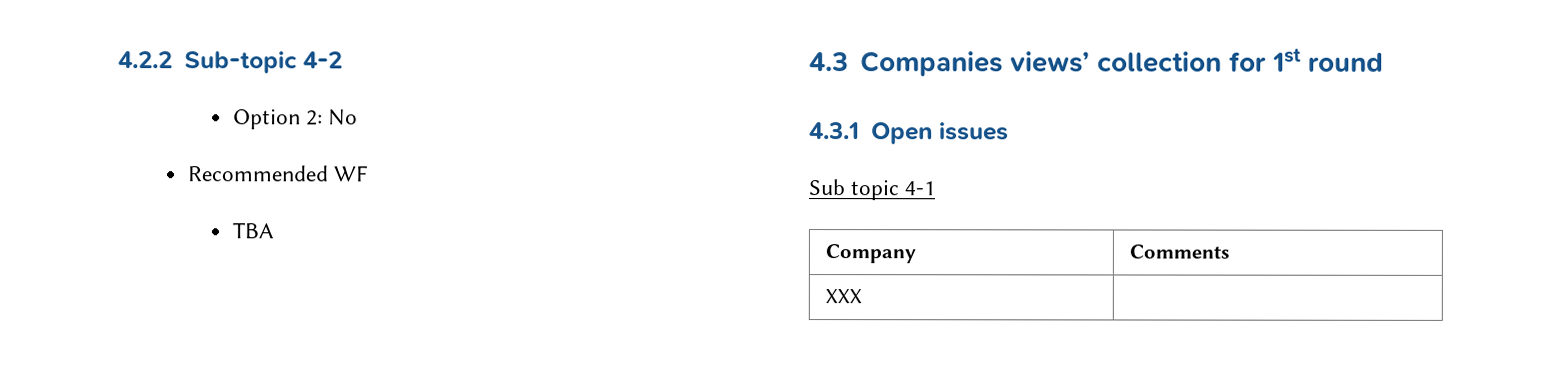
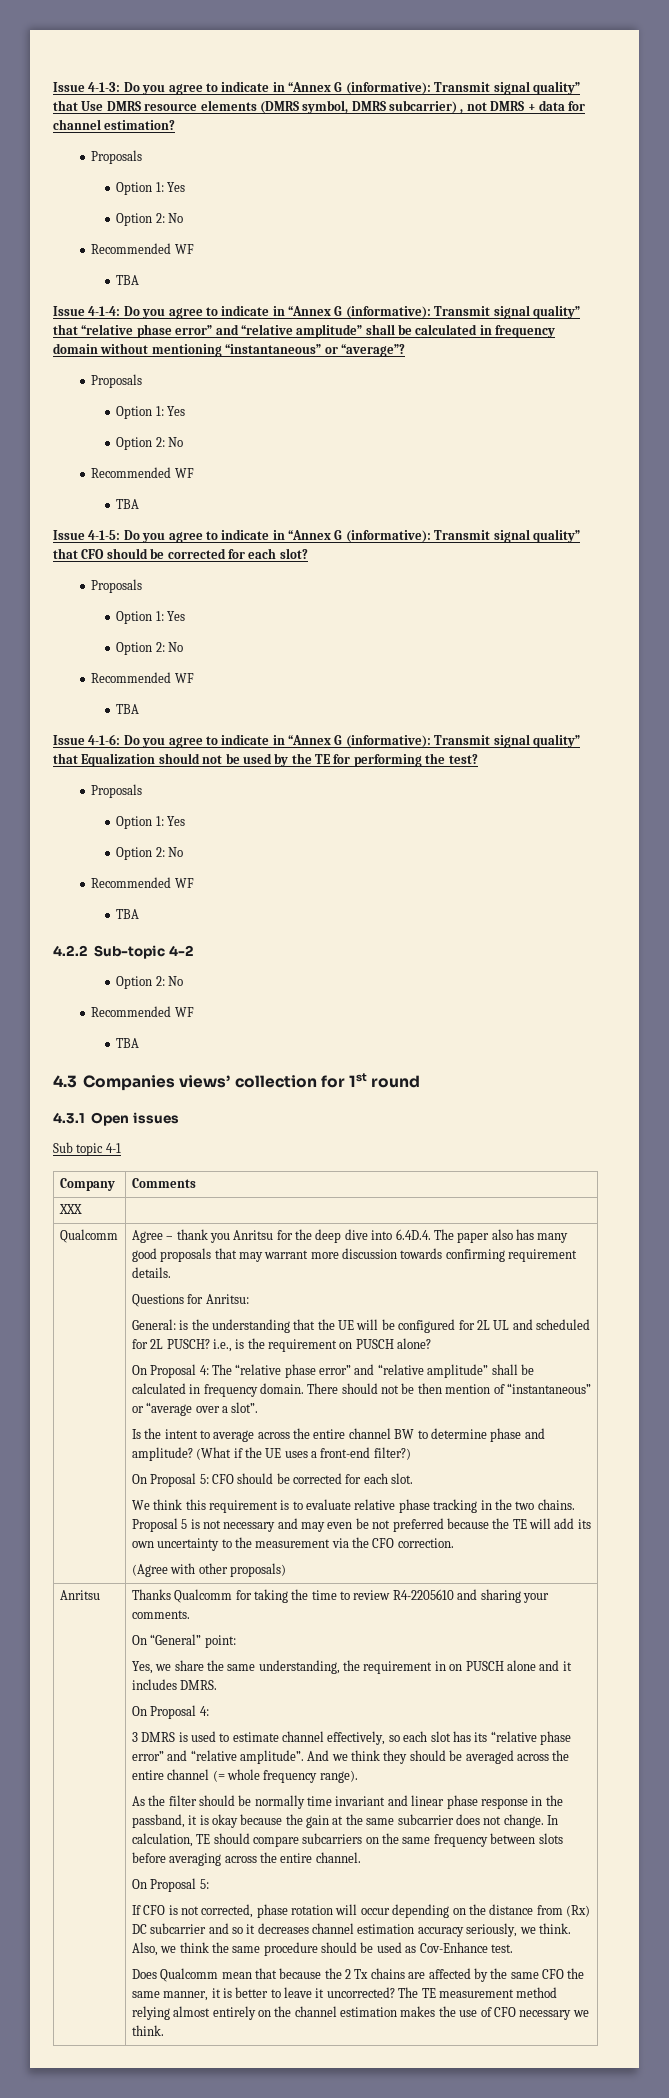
(118, 60) none -> [53,81,580,95] [53,100,586,114] [53,119,176,130] [91,150,143,164] [116,182,185,195] [116,213,183,226] [91,243,194,254] [116,275,140,285] [53,305,580,319] [53,324,556,338] [53,343,405,357] [91,374,143,388] [116,406,185,419] [116,437,183,450] [91,467,194,478] [116,499,140,509] [53,529,580,543] [53,548,308,559] [91,579,143,593] [116,611,185,624] [116,642,183,655] [91,672,194,683] [116,704,140,714] [53,734,580,748] [53,753,478,767] [91,784,143,798] [116,816,185,829] [116,847,183,860] [91,877,194,888] [116,909,140,919] Issue 4-1-3: Do you agree to indicate in “Annex G (informative): Transmit signal quality” that Use DMRS resource elements (DMRS symbol, DMRS subcarrier) , not DMRS + data for channel estimation? // Proposals // Option 1: Yes // Option 2: No // Recommended WF // TBA // Issue 4-1-4: Do you agree to indicate in “Annex G (informative): Transmit signal quality” that “relative phase error” and “relative amplitude” shall be calculated in frequency domain without mentioning “instantaneous” or “average”? // Proposals // Option 1: Yes // Option 2: No // Recommended WF // TBA // Issue 4-1-5: Do you agree to indicate in “Annex G (informative): Transmit signal quality” that CFO should be corrected for each slot? // Proposals // Option 1: Yes // Option 2: No // Recommended WF // TBA // Issue 4-1-6: Do you agree to indicate in “Annex G (informative): Transmit signal quality” that Equalization should not be used by the TE for performing the test? // Proposals // Option 1: Yes // Option 2: No // Recommended WF // TBA //
(862, 296) none -> [59,1229,118,1243] [131,1229,569,1243] [131,1248,578,1262] [131,1267,171,1278] [131,1294,249,1307] [131,1319,591,1333] [131,1338,432,1352] [131,1364,534,1378] [131,1383,591,1397] [131,1402,259,1416] [131,1428,545,1442] [131,1447,411,1461] [131,1473,414,1487] [131,1499,575,1513] [131,1518,591,1532] [131,1537,454,1551] [131,1563,286,1577] [59,1590,100,1600] [131,1589,549,1603] [131,1610,190,1619] [131,1634,236,1648] [131,1660,572,1674] [131,1679,218,1690] [131,1705,209,1719] [131,1731,572,1745] [131,1750,570,1764] [131,1769,358,1783] [131,1795,563,1809] [131,1814,559,1828] [131,1833,563,1847] [131,1852,361,1866] [131,1878,209,1892] [131,1904,591,1918] [131,1923,571,1937] [131,1942,513,1956] [131,1968,585,1982] [131,1987,558,2001] [131,2006,589,2020] [131,2025,164,2036] // Qualcomm | Agree – thank you Anritsu for the deep dive into 6.4D.4. The paper also has many good proposals that may warrant more discussion towards confirming requirement details. // Questions for Anritsu: // General: is the understanding that the UE will be configured for 2L UL and scheduled for 2L PUSCH? i.e., is the requirement on PUSCH alone? // On Proposal 4: The “relative phase error” and “relative amplitude” shall be calculated in frequency domain. There should not be then mention of “instantaneous” or “average over a slot”. // Is the intent to average across the entire channel BW to determine phase and amplitude? (What if the UE uses a front-end filter?) // On Proposal 5: CFO should be corrected for each slot. // We think this requirement is to evaluate relative phase tracking in the two chains. Proposal 5 is not necessary and may even be not preferred because the TE will add its own uncertainty to the measurement via the CFO correction. // (Agree with other proposals) // Anritsu | Thanks Qualcomm for taking the time to review R4-2205610 and sharing your comments. // On “General” point: // Yes, we share the same understanding, the requirement in on PUSCH alone and it includes DMRS. // On Proposal 4: // 3 DMRS is used to estimate channel effectively, so each slot has its “relative phase error” and “relative amplitude”. And we think they should be averaged across the entire channel (= whole frequency range). // As the filter should be normally time invariant and linear phase response in the passband, it is okay because the gain at the same subcarrier does not change. In calculation, TE should compare subcarriers on the same frequency between slots before averaging across the entire channel. // On Proposal 5: // If CFO is not corrected, phase rotation will occur depending on the distance from (Rx) DC subcarrier and so it decreases channel estimation accuracy seriously, we think. Also, we think the same procedure should be used as Cov-Enhance test. // Does Qualcomm mean that because the 2 Tx chains are affected by the same CFO the same manner, it is better to leave it uncorrected? The TE measurement method relying almost entirely on the channel estimation makes the use of CFO necessary we think.

